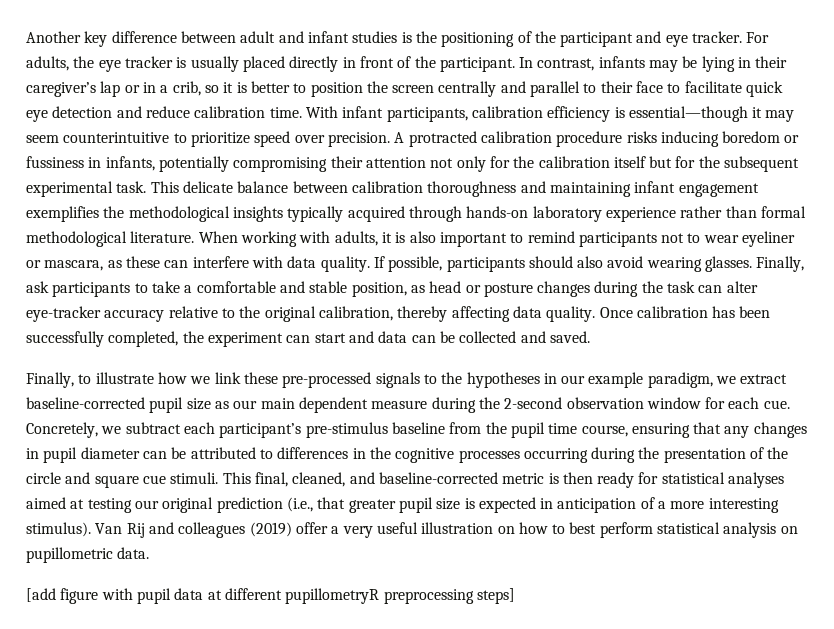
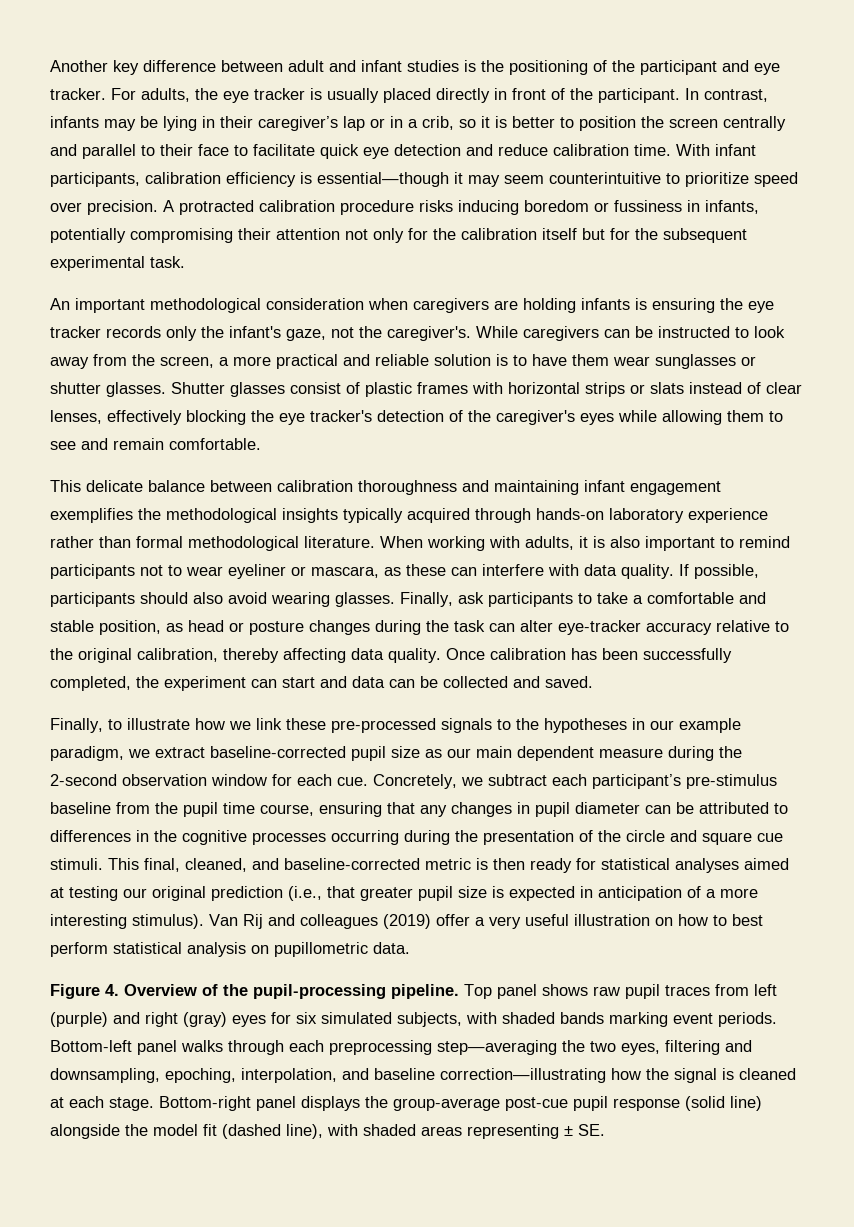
(147, 187) none -> [50,298,774,313] [50,326,785,341] [50,354,756,369] [50,382,802,397] [50,410,783,425] [50,438,261,450] // An important methodological consideration when caregivers are holding infants is ensuring the eye tracker records only the infant's gaze, not the caregiver's. While caregivers can be instructed to look away from the screen, a more practical and reliable solution is to have them wear sunglasses or shutter glasses. Shutter glasses consist of plastic frames with horizontal strips or slats instead of clear lenses, effectively blocking the eye tracker's detection of the caregiver's eyes while allowing them to see and remain comfortable. //
[26,588,515,604] [add figure with pupil data at different pupillometryR preprocessing steps] -> [50,984,777,999] [50,1012,777,1027] [50,1040,752,1055] [50,1068,796,1083] [50,1096,762,1111] [50,1124,605,1139] Figure 4. Overview of the pupil‐processing pipeline. Top panel shows raw pupil traces from left (purple) and right (gray) eyes for six simulated subjects, with shaded bands marking event periods. Bottom-left panel walks through each preprocessing step—averaging the two eyes, filtering and downsampling, epoching, interpolation, and baseline correction—illustrating how the signal is cleaned at each stage. Bottom-right panel displays the group-average post-cue pupil response (solid line) alongside the model fit (dashed line), with shaded areas representing ± SE.

